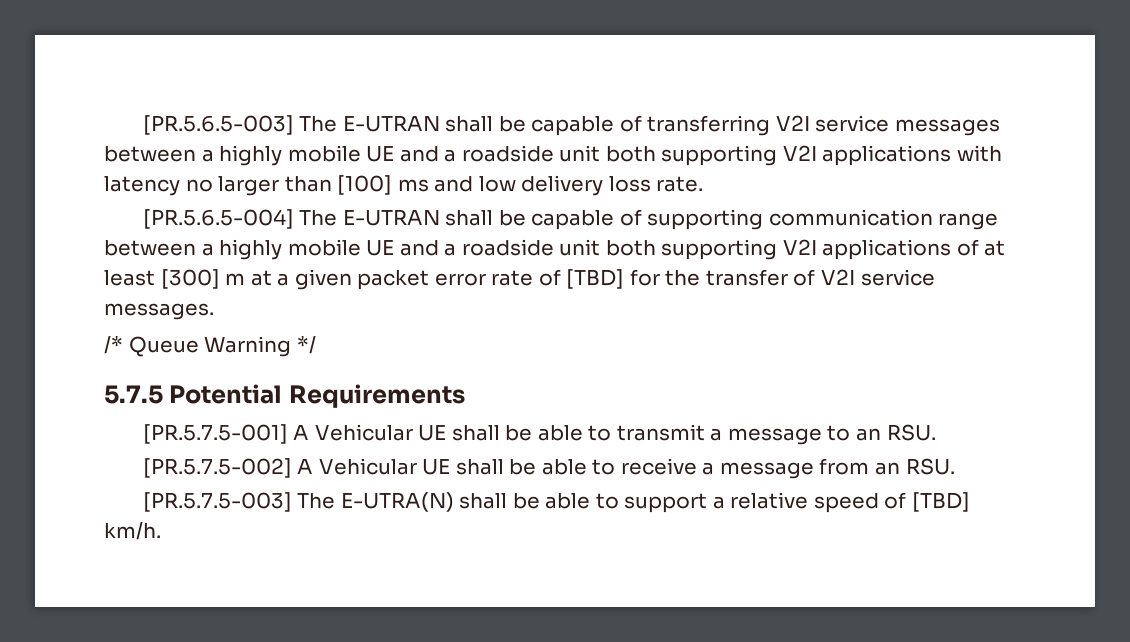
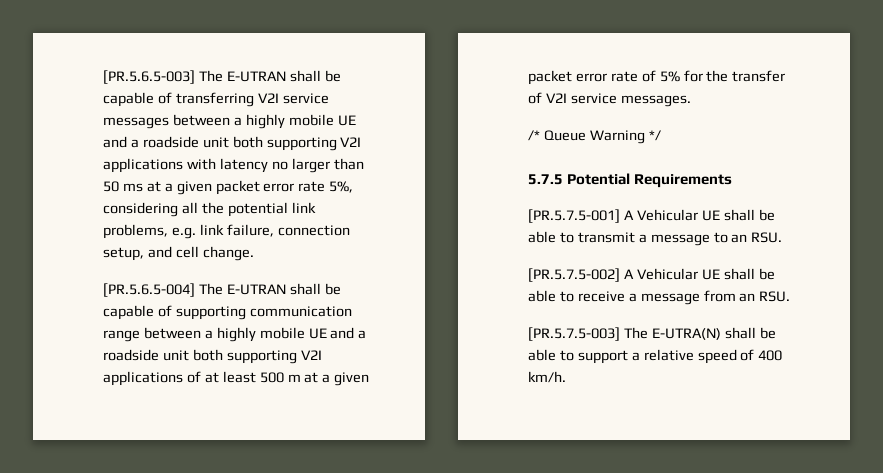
[337,175,704,196] [100] ms and low delivery loss rate. -> [103,180,354,195] [103,202,316,217] [103,224,350,239] [103,246,254,261] 50 ms at a given packet error rate 5%, considering all the potential link problems, e.g. link failure, connection setup, and cell change.
[160,269,220,289] [300] -> [259,372,284,383] 500
[566,269,625,289] [TBD] -> [659,71,680,82] 5%
[911,492,970,512] [TBD] -> [758,350,783,361] 400

